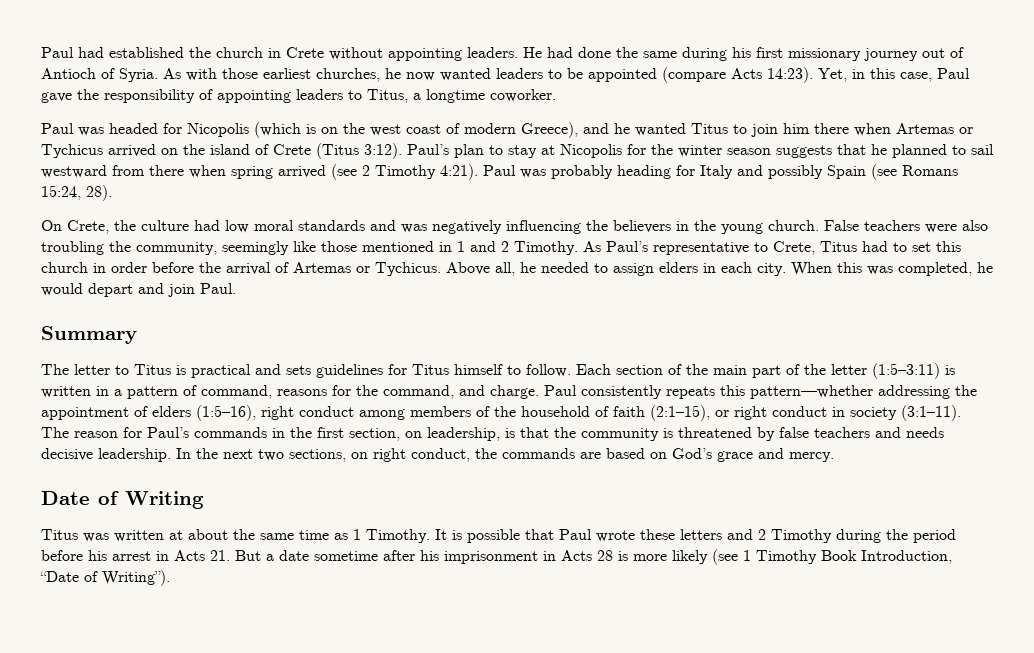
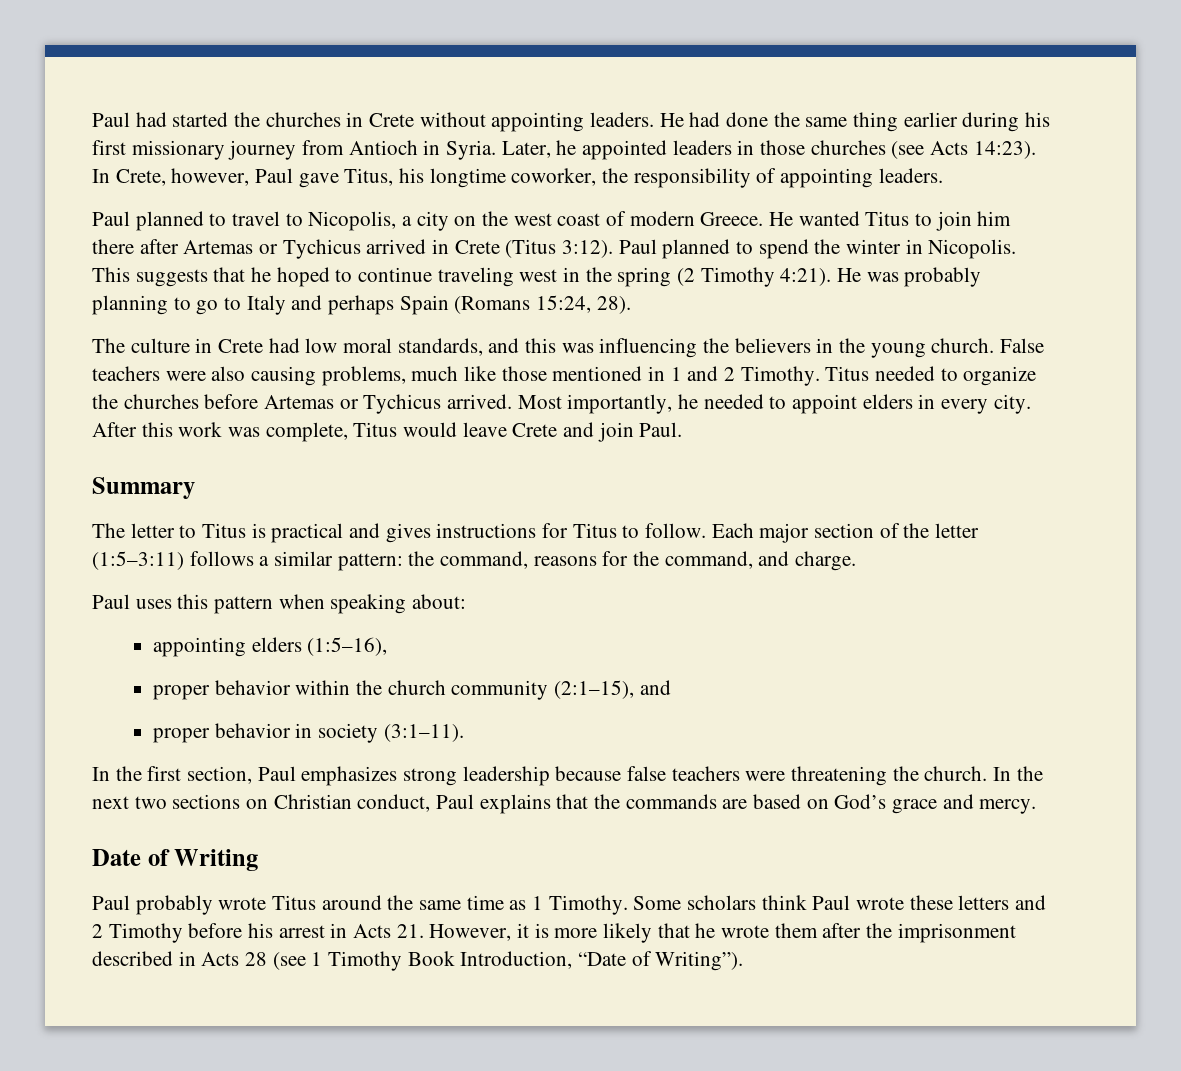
[109,47,263,58] established the church -> [172,112,341,127] started the churches
(677, 54) none -> [853,112,958,132] thing earlier
[922,47,964,58] [41,67,970,83] [41,89,556,103] [41,122,316,138] out of Antioch of Syria. As with those earliest churches, he now wanted leaders to be appointed (compare Acts 14:23). Yet, in this case, Paul gave the responsibility of appointing leaders to Titus, a longtime coworker. // Paul was headed for Nicopolis (which is -> [302,140,1036,160] [92,168,943,188] [92,211,449,231] from Antioch in Syria. Later, he appointed leaders in those churches (see Acts 14:23). In Crete, however, Paul gave Titus, his longtime coworker, the responsibility of appointing leaders. // Paul planned to travel to Nicopolis, a city
[521,122,630,138] Greece), and he -> [700,212,794,226] Greece. He
[854,123,891,136] when -> [139,239,179,254] after
[161,143,994,159] [41,164,370,180] on the island of Crete (Titus 3:12). Paul’s plan to stay at Nicopolis for the winter season suggests that he planned to sail westward from there when spring arrived (see 2 -> [432,239,1017,259] [92,267,696,287] in Crete (Titus 3:12). Paul planned to spend the winter in Nicopolis. This suggests that he hoped to continue traveling west in the spring (2
[483,165,516,176] Paul -> [837,268,862,282] He
[617,164,958,180] [41,185,112,201] [41,220,502,234] heading for Italy and possibly Spain (see Romans 15:24, 28). // On Crete, the culture had low moral standards and was negatively -> [92,295,631,315] [92,338,594,356] planning to go to Italy and perhaps Spain (Romans 15:24, 28). // The culture in Crete had low moral standards, and this was
[41,241,289,255] troubling the community, seemingly -> [251,366,459,386] causing problems, much
[583,241,961,255] [41,262,515,276] As Paul’s representative to Crete, Titus had to set this church in order before the arrival of Artemas or Tychicus. Above all, -> [825,366,1037,386] [92,394,673,414] Titus needed to organize the churches before Artemas or Tychicus arrived. Most importantly,
[613,263,654,276] assign -> [792,394,858,414] appoint
[721,262,993,276] [41,283,133,297] each city. When this was completed, he would depart -> [941,394,1031,414] [92,422,558,442] every city. After this work was complete, Titus would leave Crete
[286,364,383,378] sets guidelines -> [385,523,537,543] gives instructions
[454,364,503,375] himself -> (617, 530) none
(611, 369) none -> [759,523,810,543] major
[713,363,955,379] [41,385,197,399] main part of the letter (1:5–3:11) is written in a pattern of -> [935,523,980,538] [92,551,435,571] letter (1:5–3:11) follows a similar pattern: the
[544,385,977,399] [41,405,961,421] [41,427,944,441] [41,448,470,462] Paul consistently repeats this pattern—whether addressing the appointment of elders (1:5–16), right conduct among members of the household of faith (2:1–15), or right conduct in society (3:1–11). The reason for Paul’s commands in the first section, on leadership, is that the community is threatened by false teachers and needs decisive leadership. In the next two sections, on right conduct, -> [92,594,467,614] [152,637,388,657] [152,680,671,700] [152,723,464,743] [92,766,1043,786] [92,794,589,814] // Paul uses this pattern when speaking about: // appointing elders (1:5–16), // proper behavior within the church community (2:1–15), and // proper behavior in society (3:1–11). // In the first section, Paul emphasizes strong leadership because false teachers were threatening the church. In the next two sections on Christian conduct, Paul explains that
[41,529,228,542] Titus was written at about -> [92,895,382,915] Paul probably wrote Titus around
[435,529,554,543] It is possible that -> [633,895,807,910] Some scholars think
[836,529,956,543] during the period -> (183, 933) none
[235,550,708,564] But a date sometime after his imprisonment in Acts 28 is more likely -> [429,923,1016,943] [92,951,268,966] However, it is more likely that he wrote them after the imprisonment described in Acts 28

